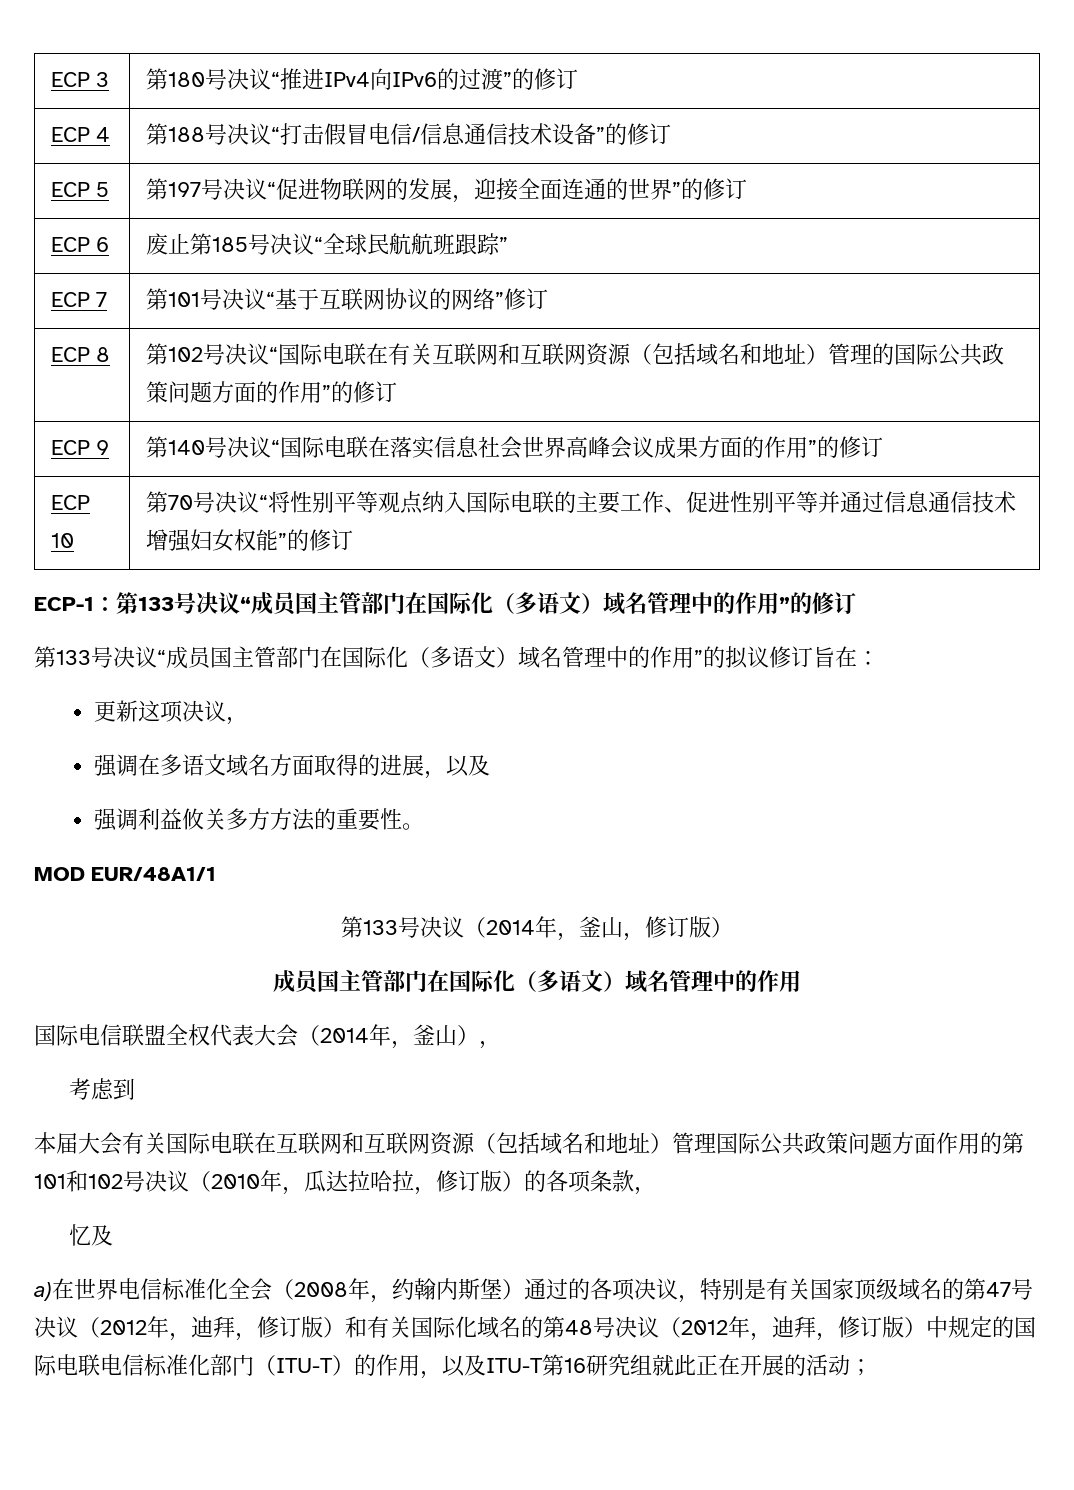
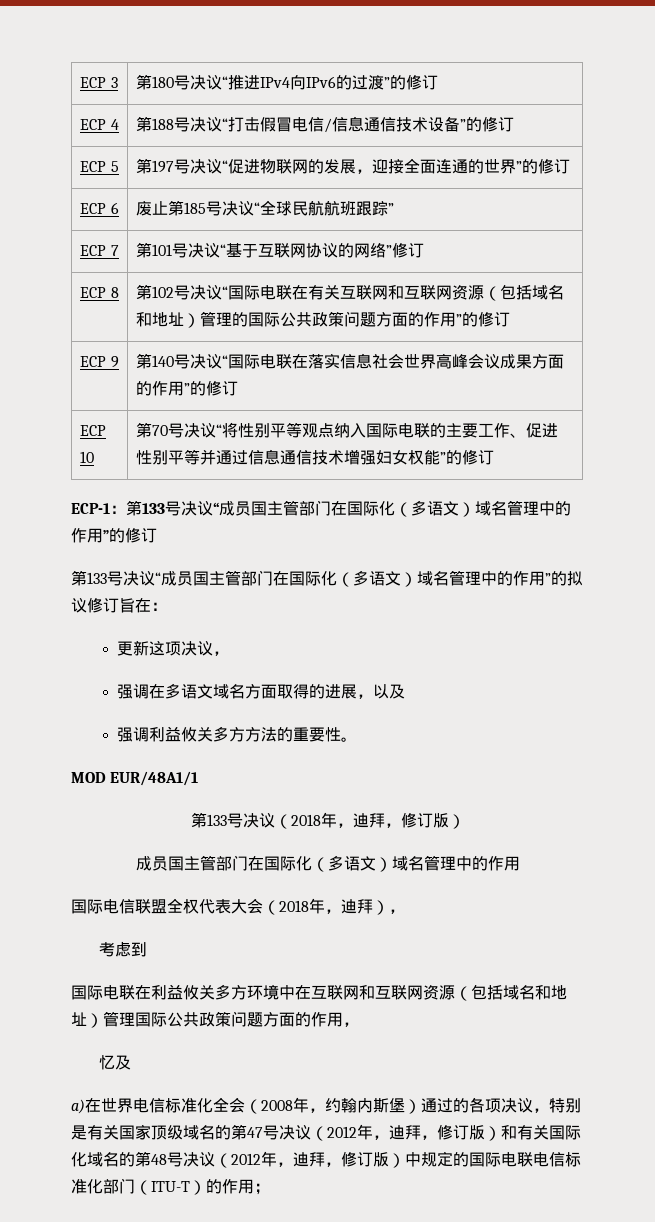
[486,916,623,941] 2014年，釜山 -> [290,812,385,828] 2018年，迪拜
[320,1024,457,1049] 2014年，釜山 -> [279,898,373,914] 2018年，迪拜
[34,1132,254,1155] 本届大会有关国际电联 -> [71,984,295,1000] 国际电联在利益攸关多方环境中
[936,1132,1024,1154] [34,1170,634,1195] 作用的第101和102号决议（2010年，瓜达拉哈拉，修订版）的各项条款 -> [295,1012,343,1027] 的作用
[420,1354,850,1379] ，以及ITU-T第16研究组就此正在开展的活动 -> (254, 1186) none

